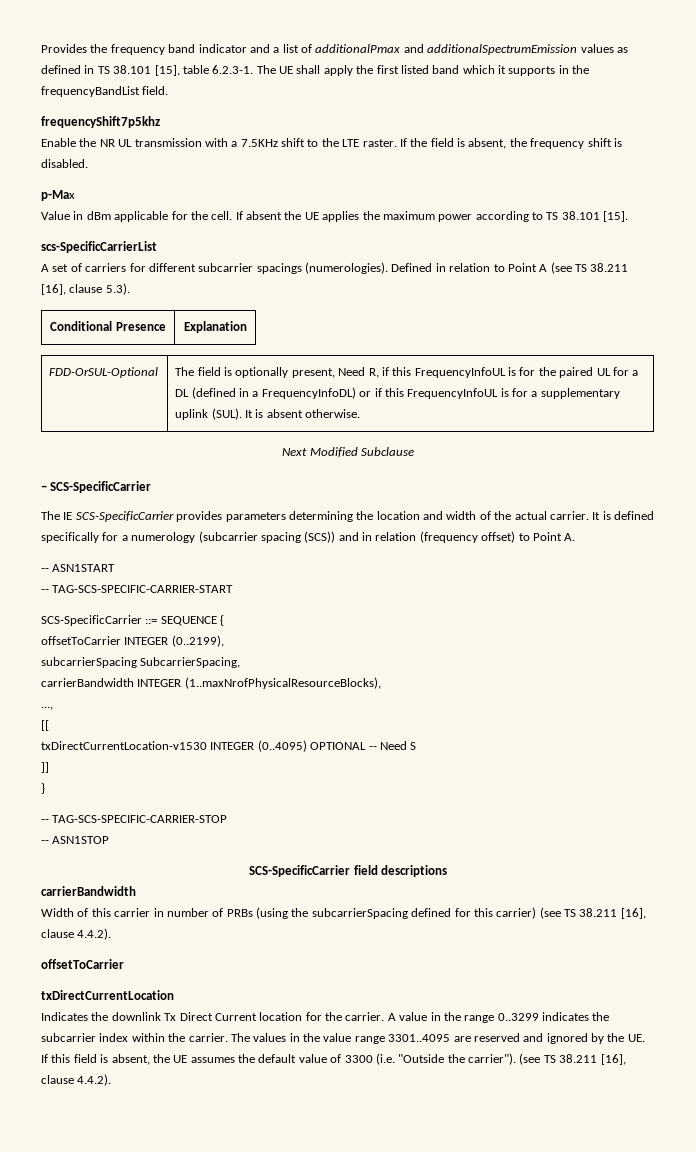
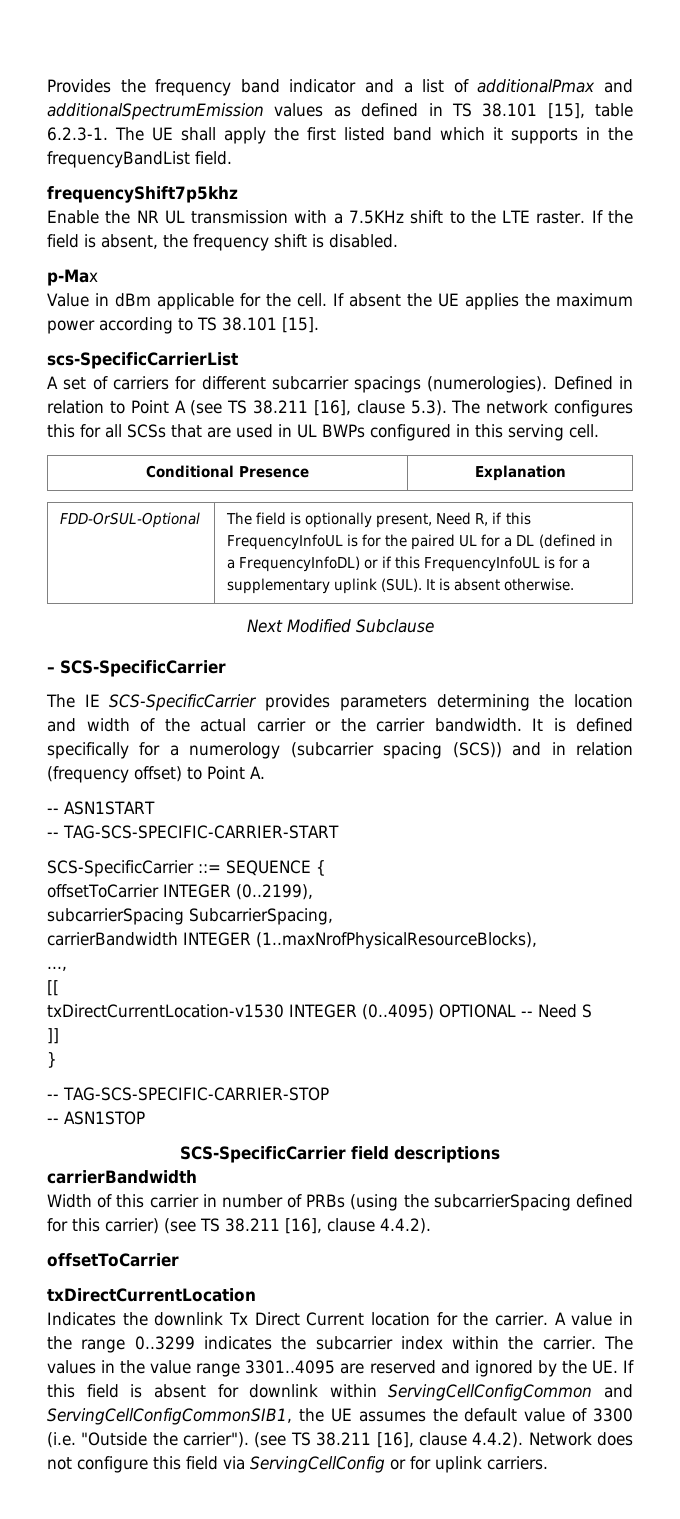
(130, 289) none -> [451,400,633,417] [47,424,599,441] The network configures this for all SCSs that are used in UL BWPs configured in this serving cell.
[549,511,589,520] carrier. -> [256,718,522,732] carrier or the carrier bandwidth.
[111,1054,150,1065] absent, -> [153,1384,633,1401] [47,1408,292,1425] absent for downlink within ServingCellConfigCommon and ServingCellConfigCommonSIB1,
(112, 1080) none -> [528,1432,634,1446] [47,1456,548,1473] Network does not configure this field via ServingCellConfig or for uplink carriers.

